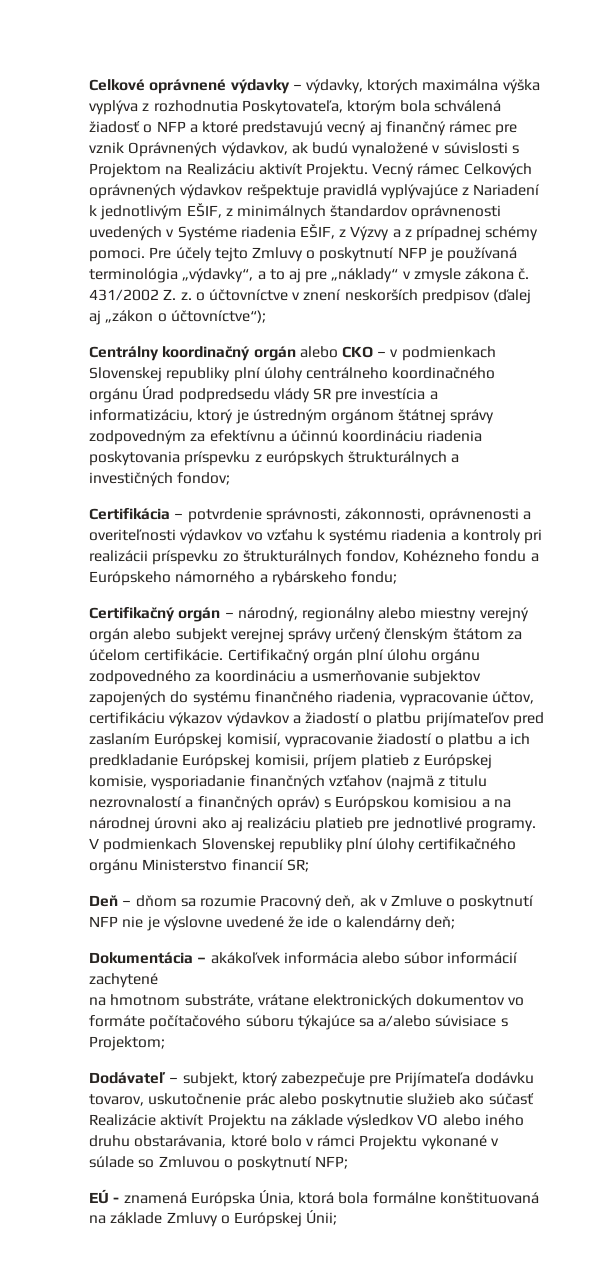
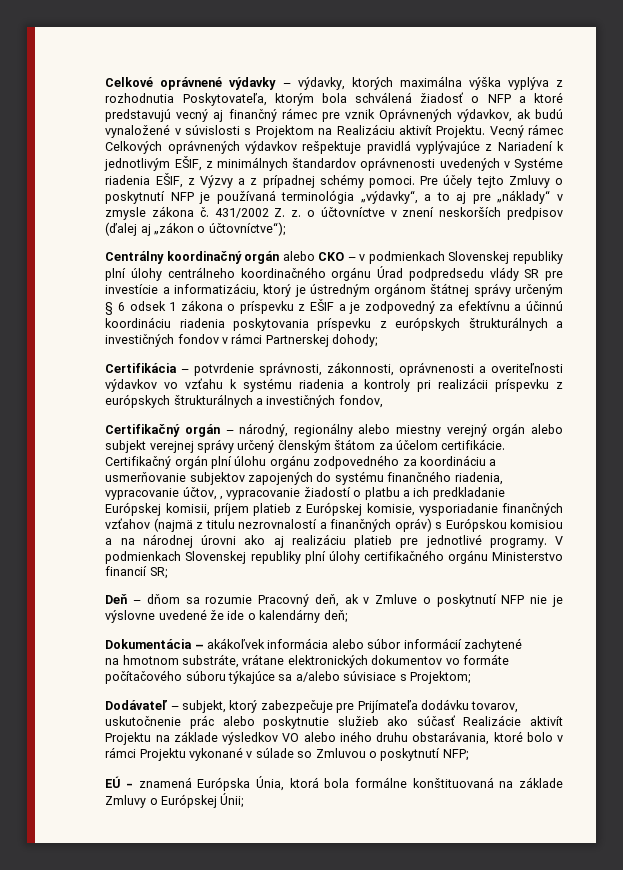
[361,388,426,400] investícia -> [105,284,159,294] investície
[89,430,187,445] zodpovedným -> [515,284,563,297] [105,299,435,315] určeným § 6 odsek 1 zákona o príspevku z EŠIF a je zodpovedný
[177,472,231,485] fondov; -> [177,333,378,347] fondov v rámci Partnerskej dohody;
[222,550,539,565] [89,571,397,586] zo štrukturálnych fondov, Kohézneho fondu a Európskeho námorného a rybárskeho fondu; -> [555,382,563,389] [105,394,383,408] z európskych štrukturálnych a investičných fondov,
[89,712,544,727] [89,733,281,748] certifikáciu výkazov výdavkov a žiadostí o platbu prijímateľov pred zaslaním Európskej komisií, -> [220,496,224,500] ,

